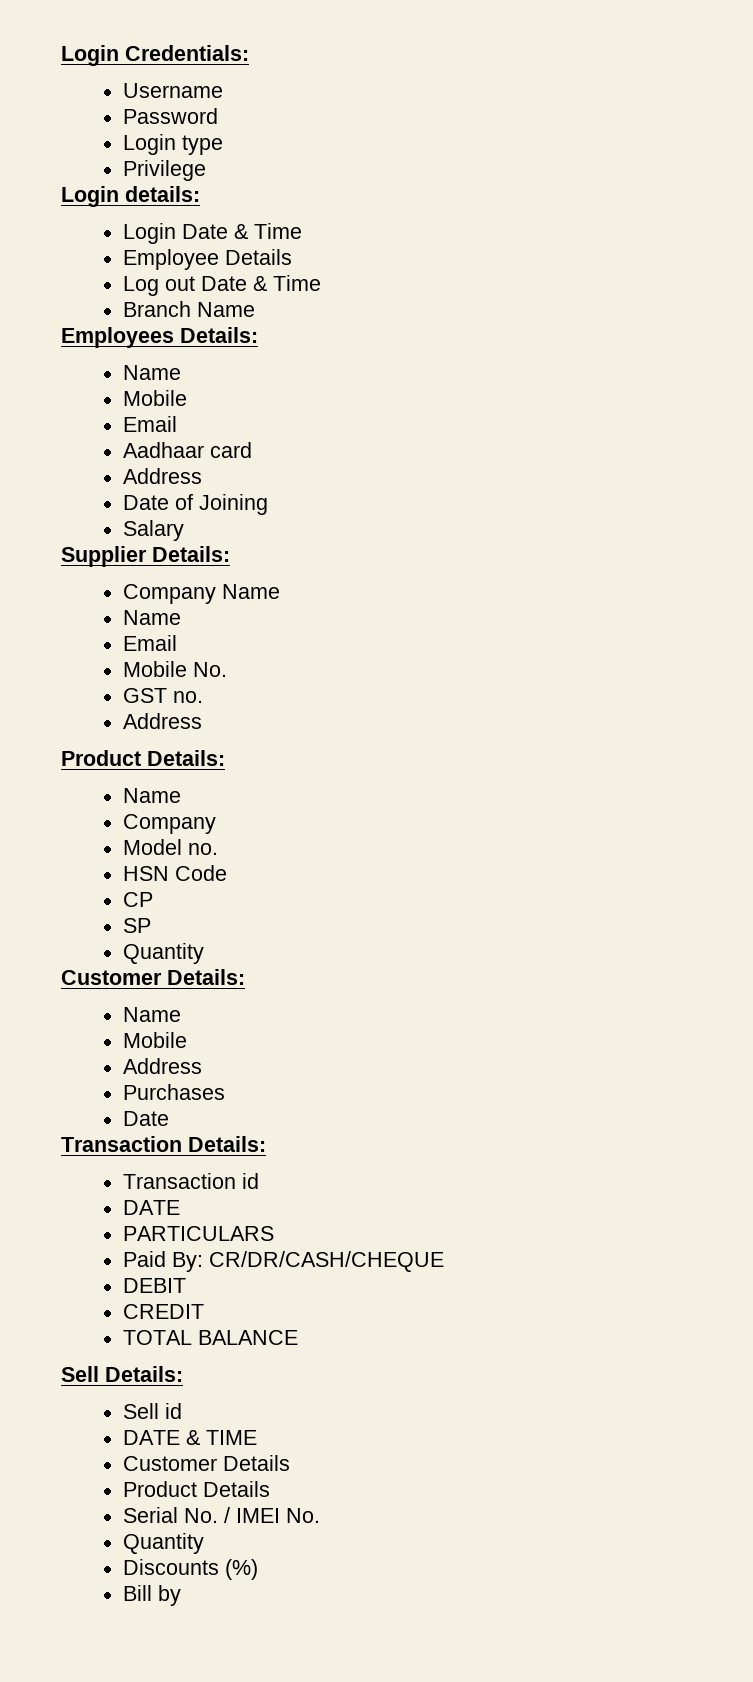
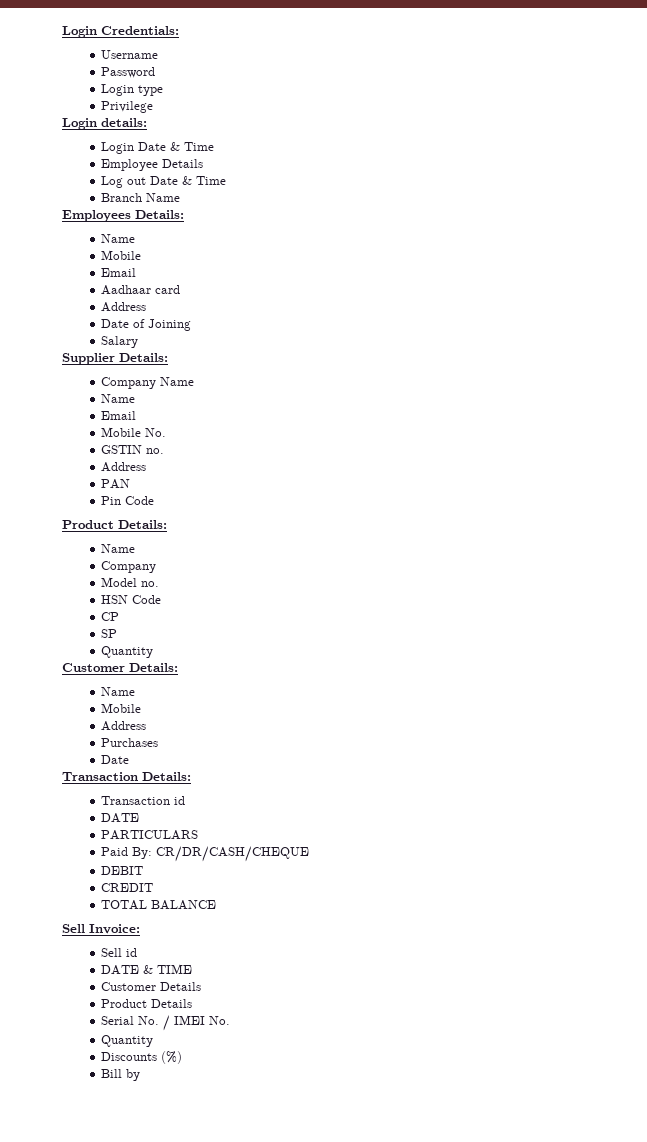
[123,688,168,703] GST -> [101,445,143,454] GSTIN
(203, 721) none -> [101,479,131,489] [101,496,155,505] // PAN // Pin Code
[105,1366,183,1382] Details: -> [89,924,140,934] Invoice:

